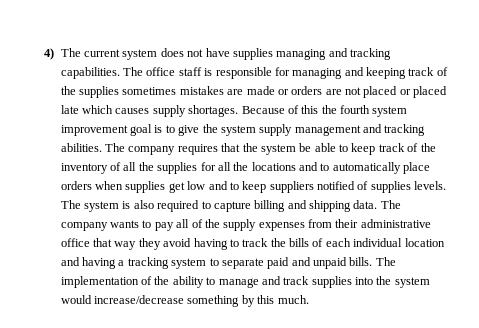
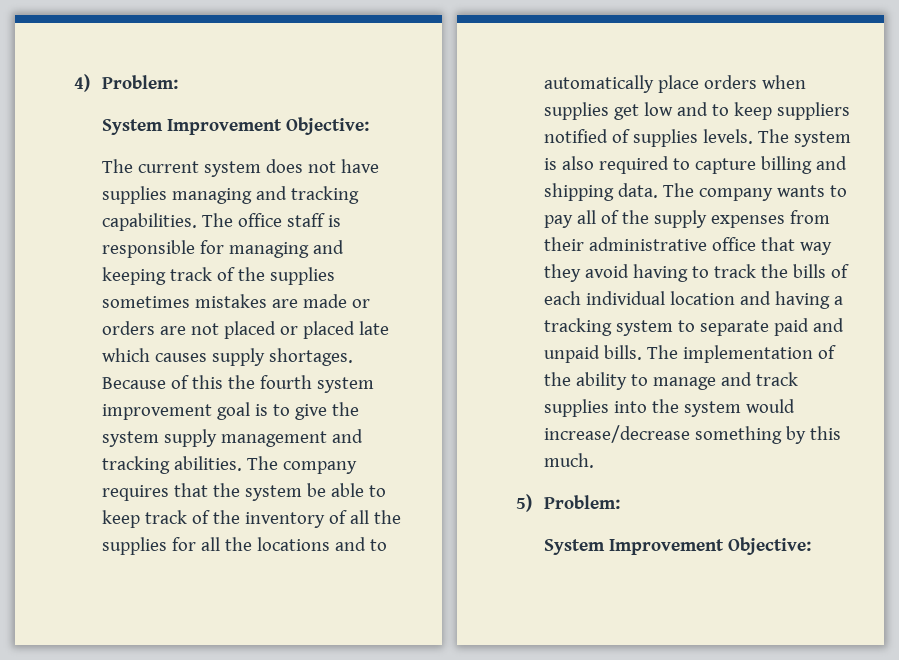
(55, 54) none -> [102,75,179,89] [102,117,370,135] Problem: // System Improvement Objective: //
(309, 299) none -> [516,494,621,512] [544,537,812,555] // 5) Problem: // System Improvement Objective:

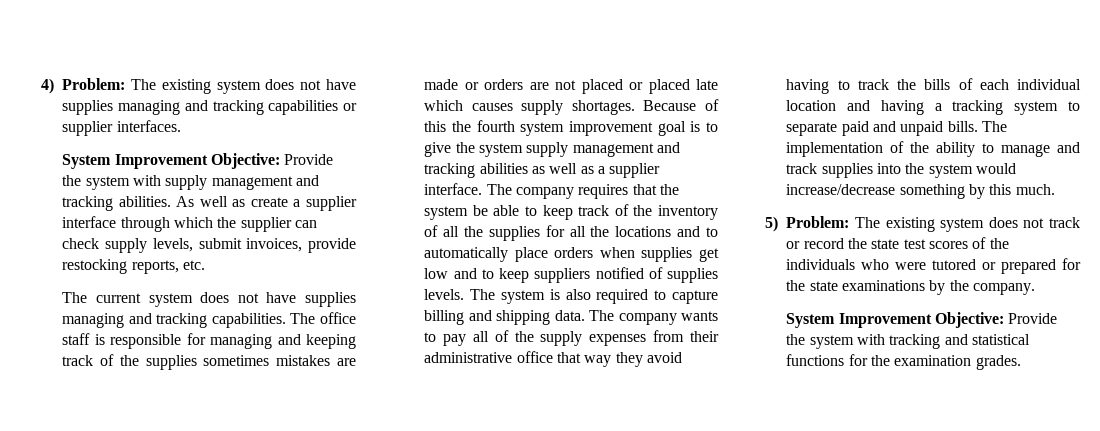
[102,117,370,135] // System Improvement Objective: -> [131,79,356,94] [62,100,357,115] [62,120,181,136] [62,153,334,169] [62,175,319,190] [62,196,357,211] [62,216,317,232] [62,238,356,253] [62,259,205,274] The existing system does not have supplies managing and tracking capabilities or supplier interfaces. // System Improvement Objective: Provide the system with supply management and tracking abilities. As well as create a supplier interface through which the supplier can check supply levels, submit invoices, provide restocking reports, etc.
[174,456,243,471] abilities. -> [479,163,661,178] [424,183,483,195] abilities as well as a supplier interface.
[544,537,812,555] // System Improvement Objective: -> [854,217,1080,232] [786,237,1009,249] [786,258,1081,274] [786,280,1035,295] [786,312,1058,328] [786,334,1030,349] [786,354,1021,370] The existing system does not track or record the state test scores of the individuals who were tutored or prepared for the state examinations by the company. // System Improvement Objective: Provide the system with tracking and statistical functions for the examination grades.

